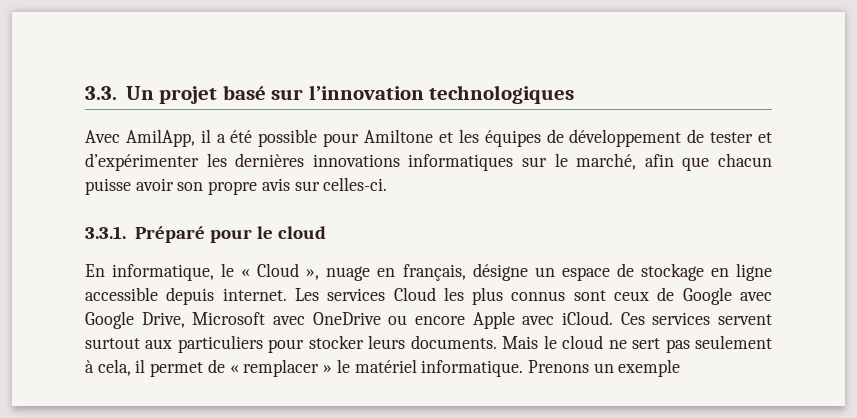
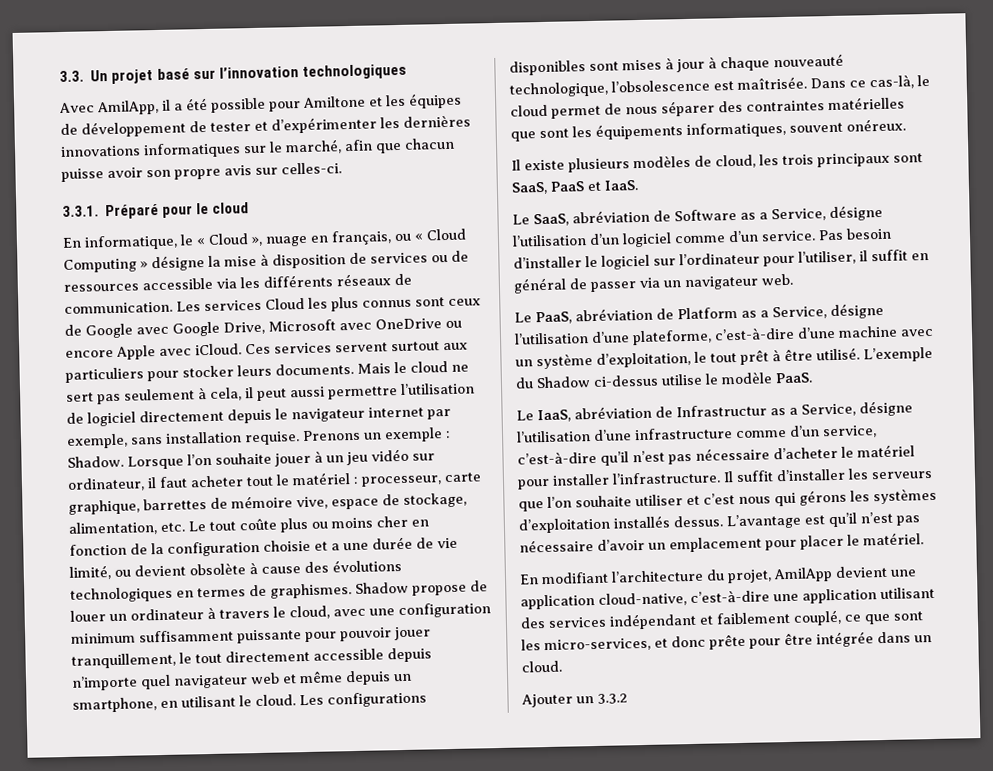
[472,263,773,281] [85,287,287,305] désigne un espace de stockage en ligne accessible depuis internet. -> [394,228,466,242] [63,250,469,273] [63,273,412,292] [64,301,173,314] ou « Cloud Computing » désigne la mise à disposition de services ou de ressources accessible via les différents réseaux de communication.
[150,359,681,377] permet de « remplacer » le matériel informatique. Prenons un exemple -> [257,382,475,401] [66,406,451,427] [66,427,451,449] [67,448,435,470] [67,472,481,492] [68,492,467,515] [68,515,429,536] [69,536,458,557] [69,559,402,580] [70,580,488,603] [70,602,491,622] [71,626,431,644] [71,647,432,669] [71,670,412,691] [72,691,427,713] [509,53,844,76] [509,74,930,98] [510,96,905,119] [510,118,906,142] [511,152,923,173] [511,180,638,195] [512,204,883,227] [512,227,892,248] [513,249,929,270] [513,273,793,294] [514,302,884,325] [514,325,934,346] [515,346,933,370] [515,371,813,389] [516,400,913,423] [516,425,877,443] [517,444,915,466] [517,468,933,490] [518,487,937,512] [518,511,920,534] [519,532,924,553] [519,565,917,585] [520,586,935,610] [520,609,923,630] [521,631,932,653] [521,660,562,673] [521,693,628,708] peut aussi permettre l’utilisation de logiciel directement depuis le navigateur internet par exemple, sans installation requise. Prenons un exemple : Shadow. Lorsque l’on souhaite jouer à un jeu vidéo sur ordinateur, il faut acheter tout le matériel : processeur, carte graphique, barrettes de mémoire vive, espace de stockage, alimentation, etc. Le tout coûte plus ou moins cher en fonction de la configuration choisie et a une durée de vie limité, ou devient obsolète à cause des évolutions technologiques en termes de graphismes. Shadow propose de louer un ordinateur à travers le cloud, avec une configuration minimum suffisamment puissante pour pouvoir jouer tranquillement, le tout directement accessible depuis n’importe quel navigateur web et même depuis un smartphone, en utilisant le cloud. Les configurations disponibles sont mises à jour à chaque nouveauté technologique, l’obsolescence est maîtrisée. Dans ce cas-là, le cloud permet de nous séparer des contraintes matérielles que sont les équipements informatiques, souvent onéreux. // Il existe plusieurs modèles de cloud, les trois principaux sont SaaS, PaaS et IaaS. // Le SaaS, abréviation de Software as a Service, désigne l’utilisation d’un logiciel comme d’un service. Pas besoin d’installer le logiciel sur l’ordinateur pour l’utiliser, il suffit en général de passer via un navigateur web. // Le PaaS, abréviation de Platform as a Service, désigne l’utilisation d’une plateforme, c’est-à-dire d’une machine avec un système d’exploitation, le tout prêt à être utilisé. L’exemple du Shadow ci-dessus utilise le modèle PaaS. // Le IaaS, abréviation de Infrastructur as a Service, désigne l’utilisation d’une infrastructure comme d’un service, c’est-à-dire qu’il n’est pas nécessaire d’acheter le matériel pour installer l’infrastructure. Il suffit d’installer les serveurs que l’on souhaite utiliser et c’est nous qui gérons les systèmes d’exploitation installés dessus. L’avantage est qu’il n’est pas nécessaire d’avoir un emplacement pour placer le matériel. // En modifiant l’architecture du projet, AmilApp devient une application cloud-native, c’est-à-dire une application utilisant des services indépendant et faiblement couplé, ce que sont les micro-services, et donc prête pour être intégrée dans un cloud. // Ajouter un 3.3.2

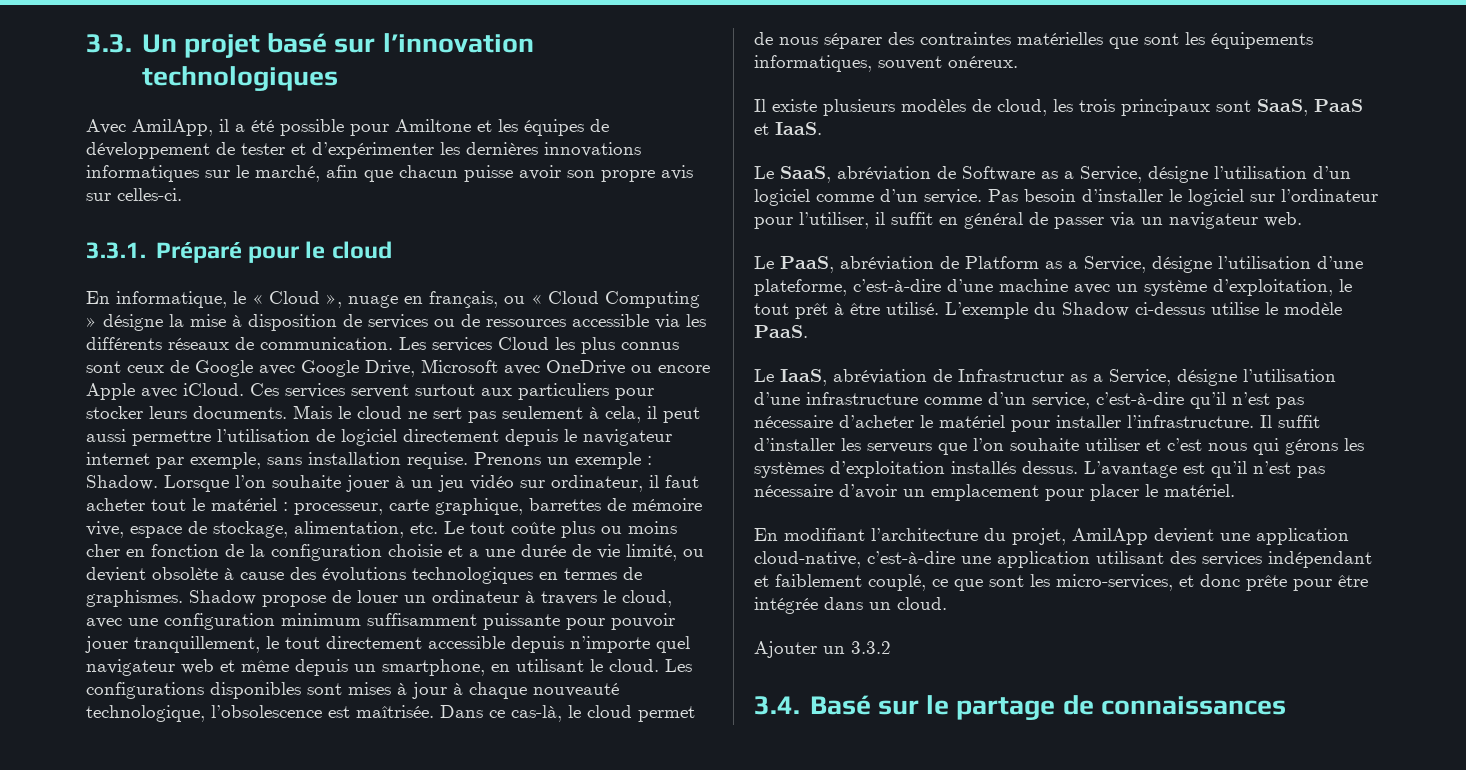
(628, 698) none -> [754,695,1286,720] // 3.4. Basé sur le partage de connaissances

